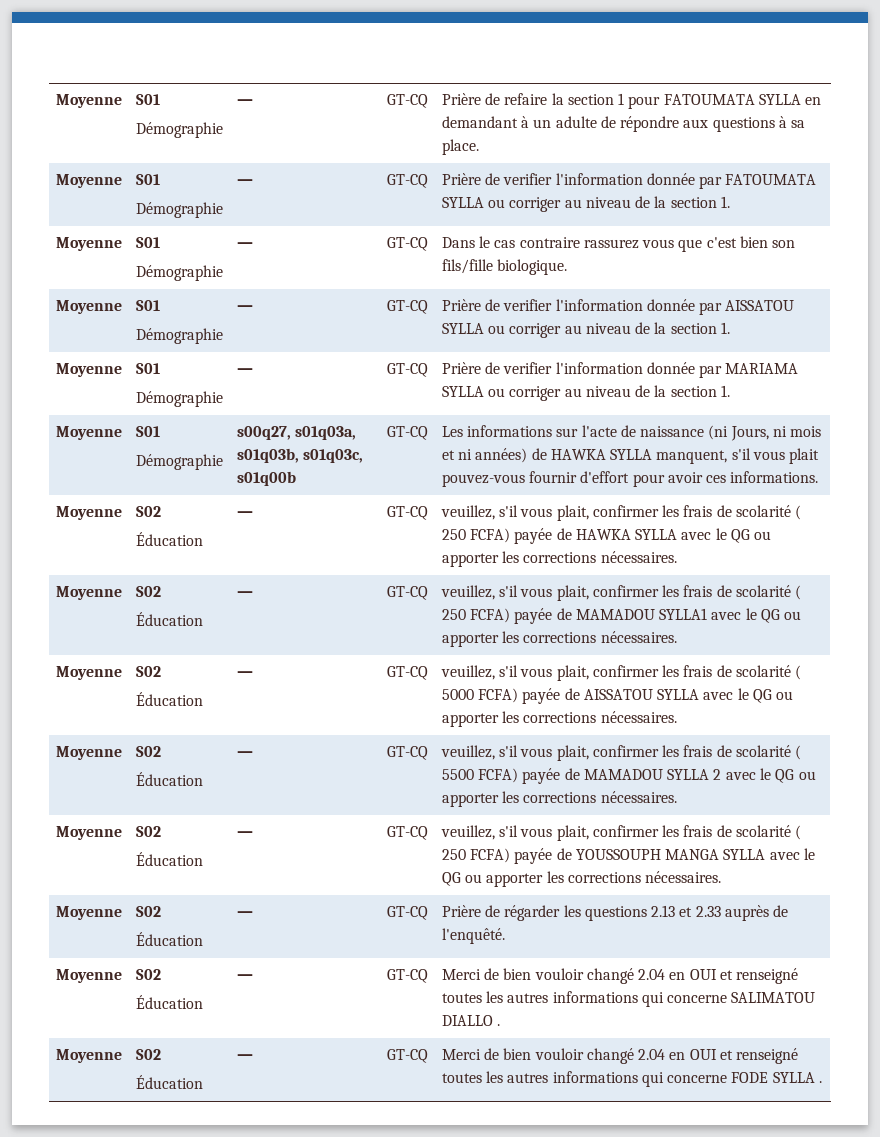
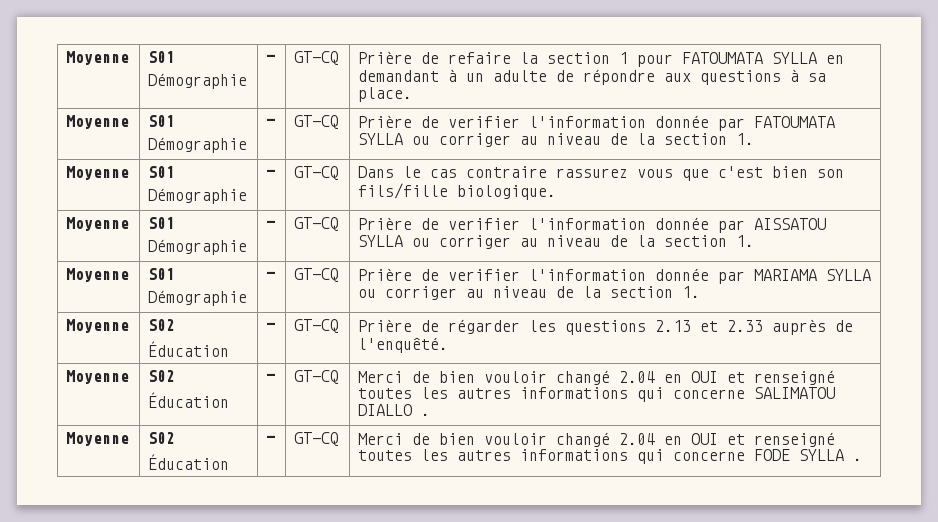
[55,426,122,440] [135,426,160,437] [135,454,223,470] [236,426,356,440] [236,448,363,463] [236,471,296,486] [386,426,428,440] [441,425,822,441] [441,448,820,464] [441,471,819,487] [55,506,122,520] [135,506,161,517] [135,532,203,546] [236,511,253,517] [386,506,428,520] [440,505,802,521] [441,528,772,544] [441,551,677,567] [55,586,122,600] [135,586,161,597] [135,612,203,626] [236,591,253,597] [386,586,428,600] [440,585,802,601] [441,608,802,624] [441,631,677,647] [55,666,122,680] [135,666,161,677] [135,692,203,706] [236,671,253,677] [386,666,428,680] [440,665,802,681] [441,688,794,704] [441,711,677,727] [55,746,122,760] [135,746,161,757] [135,772,203,786] [236,751,253,757] [386,746,428,760] [440,745,802,761] [441,768,816,784] [441,791,677,807] [55,826,122,840] [135,826,161,837] [135,852,203,866] [236,831,253,837] [386,826,428,840] [440,825,802,841] [441,848,816,864] [441,871,722,887] // Moyenne | S01 // Démographie | s00q27, s01q03a, s01q03b, s01q03c, s01q00b | GT-CQ | Les informations sur l'acte de naissance (ni Jours, ni mois et ni années) de HAWKA SYLLA manquent, s'il vous plait pouvez-vous fournir d'effort pour avoir ces informations. // Moyenne | S02 // Éducation | — | GT-CQ | veuillez, s'il vous plait, confirmer les frais de scolarité ( 250 FCFA) payée de HAWKA SYLLA avec le QG ou apporter les corrections nécessaires. // Moyenne | S02 // Éducation | — | GT-CQ | veuillez, s'il vous plait, confirmer les frais de scolarité ( 250 FCFA) payée de MAMADOU SYLLA1 avec le QG ou apporter les corrections nécessaires. // Moyenne | S02 // Éducation | — | GT-CQ | veuillez, s'il vous plait, confirmer les frais de scolarité ( 5000 FCFA) payée de AISSATOU SYLLA avec le QG ou apporter les corrections nécessaires. // Moyenne | S02 // Éducation | — | GT-CQ | veuillez, s'il vous plait, confirmer les frais de scolarité ( 5500 FCFA) payée de MAMADOU SYLLA 2 avec le QG ou apporter les corrections nécessaires. // Moyenne | S02 // Éducation | — | GT-CQ | veuillez, s'il vous plait, confirmer les frais de scolarité ( 250 FCFA) payée de YOUSSOUPH MANGA SYLLA avec le QG ou apporter les corrections nécessaires. -> (701, 292) none

